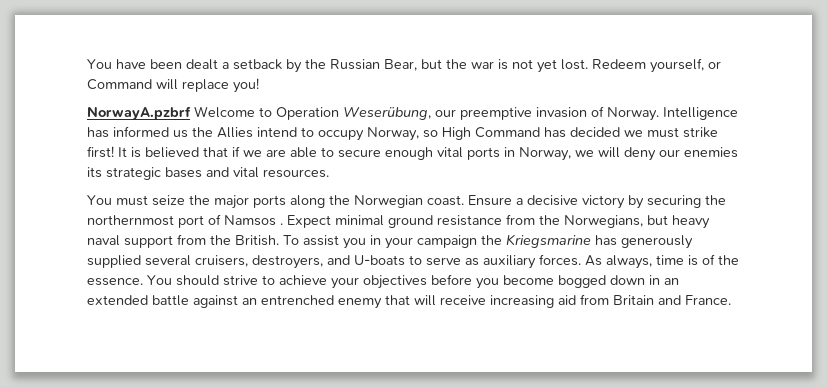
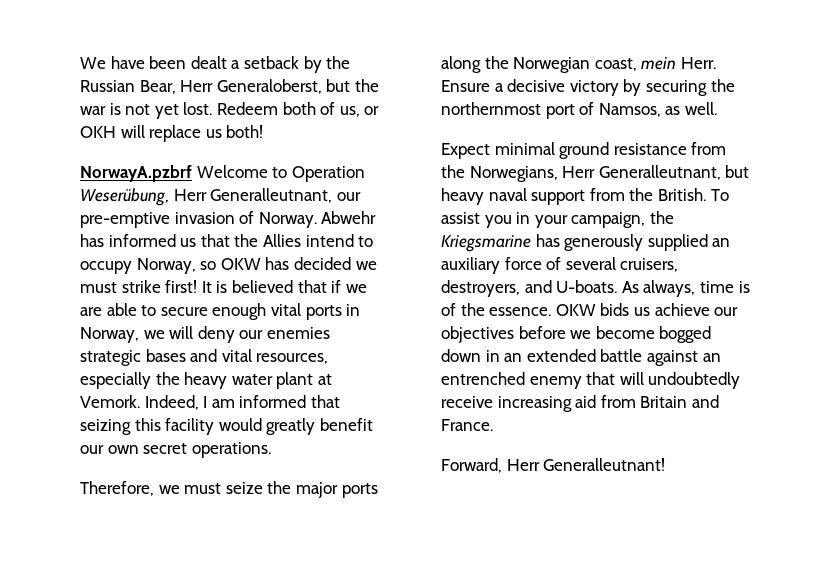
[87,59,112,69] You -> [80,57,106,69] We
(417, 65) none -> [180,79,322,94] Herr Generaloberst,
[650,58,721,73] [87,78,259,93] yourself, or Command will replace you! -> [282,102,380,117] [80,125,264,142] both of us, or OKH will replace us both!
[435,107,532,120] our preemptive -> [173,188,361,203] [80,212,170,228] Herr Generalleutnant, our pre-emptive
[663,107,738,120] Intelligence -> [321,211,377,224] Abwehr
(188, 134) none -> [200,234,230,247] that
[442,127,540,140] High Command -> [220,258,261,270] OKW
[87,167,102,178] its -> (330, 333) none
[263,169,329,178] [87,195,112,205] resources. // You -> [256,353,329,364] [80,372,332,389] [80,395,340,410] [80,418,373,435] [80,442,271,458] [80,481,180,496] resources, especially the heavy water plant at Vemork. Indeed, I am informed that seizing this facility would greatly benefit our own secret operations. // Therefore, we
[427,195,464,206] coast. -> [594,57,716,71] coast, mein Herr.
[224,215,283,226] Namsos . -> [598,102,717,117] Namsos, as well. //
(643, 221) none -> [562,165,721,180] Herr Generalleutnant,
[417,235,477,248] campaign -> [571,212,646,228] campaign,
[145,254,581,269] several cruisers, destroyers, and U-boats to serve as auxiliary forces. -> [712,238,731,247] [441,257,679,274] [441,280,618,297] an auxiliary force of several cruisers, destroyers, and U-boats.
[147,275,359,289] You should strive to achieve your -> [555,303,739,316] OKW bids us achieve our
[476,278,499,289] you -> [570,330,592,339] we
(436, 300) none -> [648,372,741,389] undoubtedly
(731, 300) none -> [441,458,666,473] // Forward, Herr Generalleutnant!

